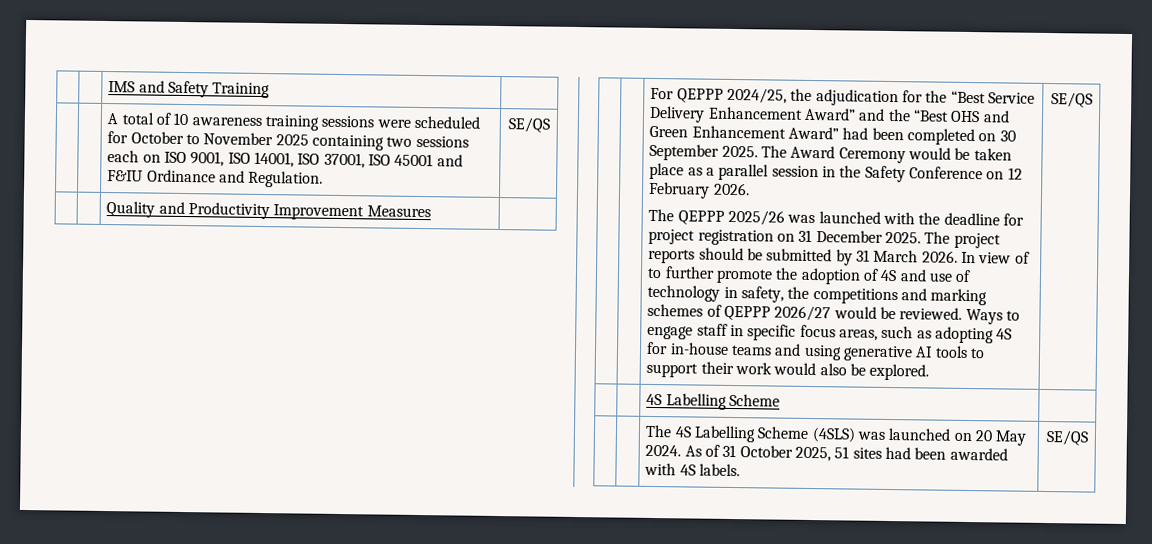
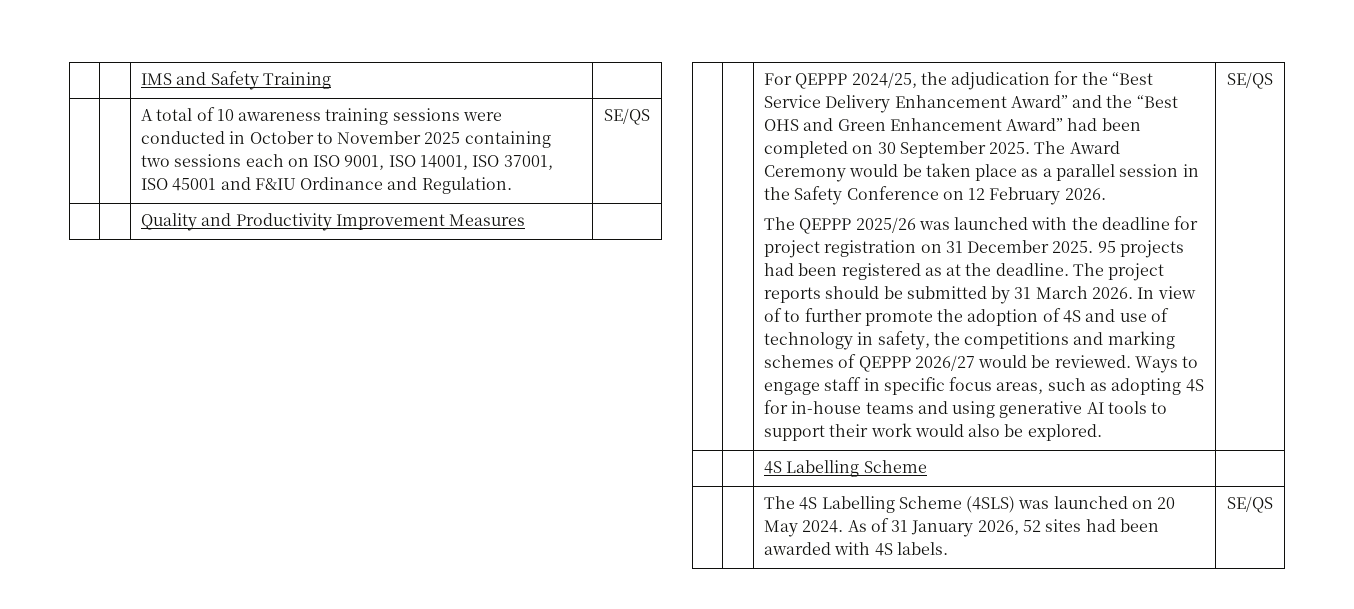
[413,115,480,129] [107,131,129,144] scheduled for -> [140,131,246,144] conducted in
(921, 237) none -> [1097,240,1185,258] [763,263,1069,280] 95 projects had been registered as at the deadline.
[739,445,850,462] October 2025, 51 -> [911,520,1042,537] January 2026, 52

